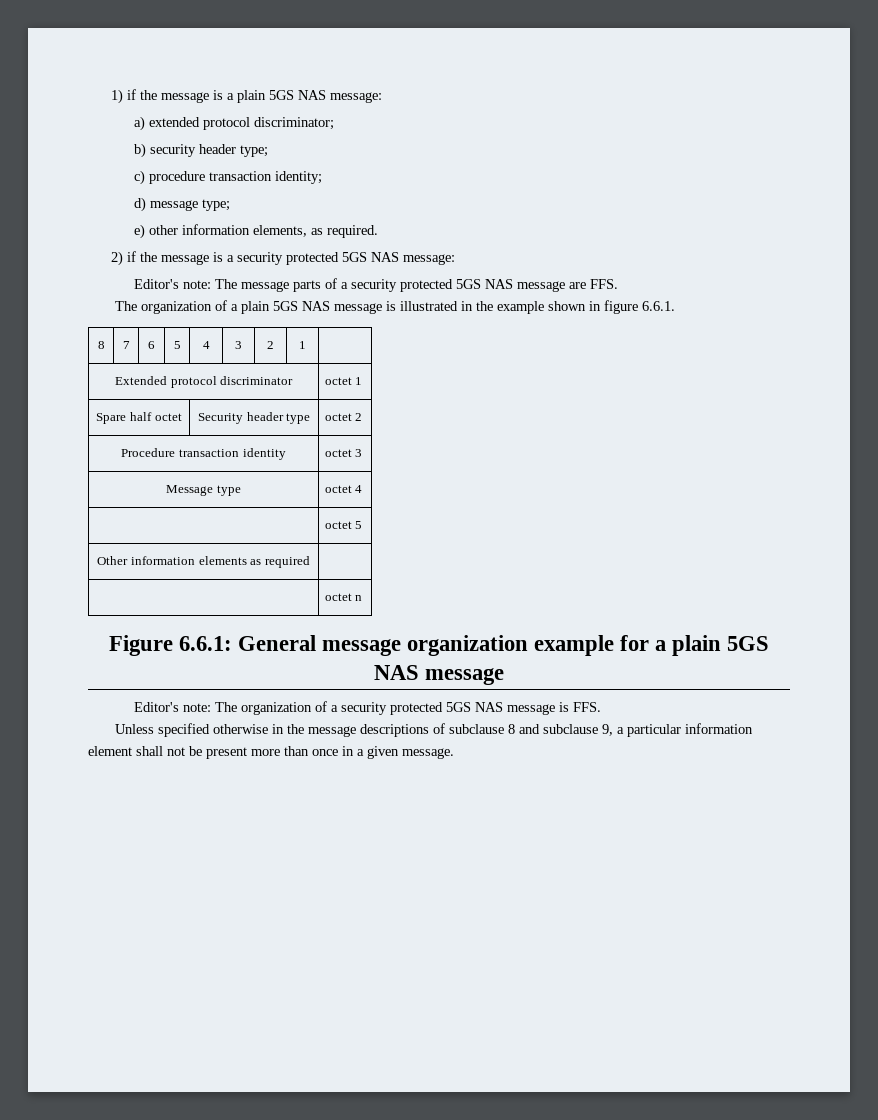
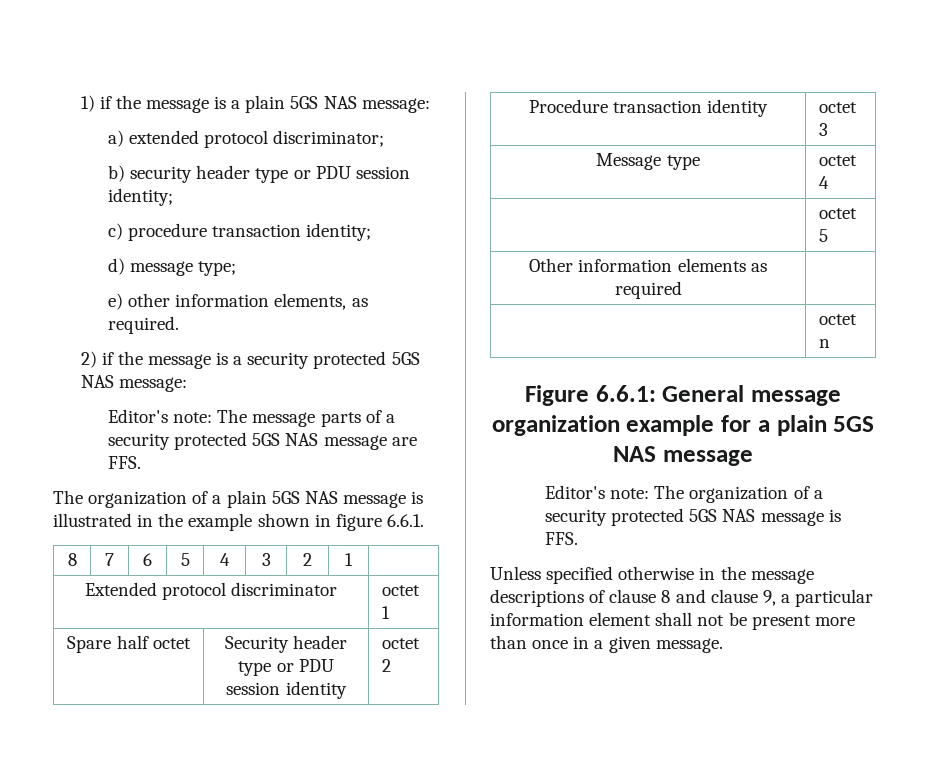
[240,145,269,157] type; -> [255,166,410,183] [108,188,174,206] type or PDU session identity;
(311, 418) none -> [276,659,334,672] [226,681,347,699] or PDU session identity
[449,724,505,734] subclause -> [609,589,657,603] clause
[543,724,599,734] subclause -> [710,589,758,603] clause

